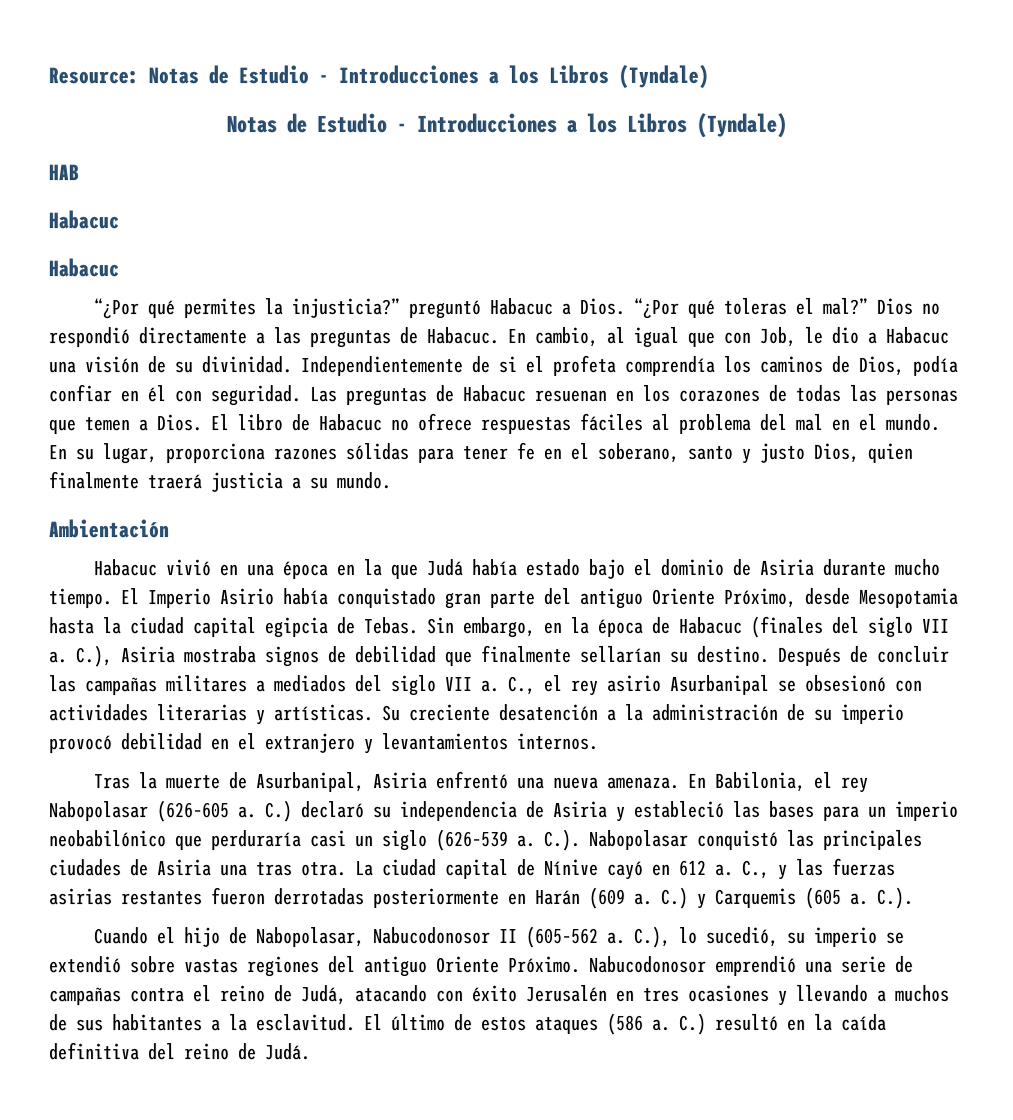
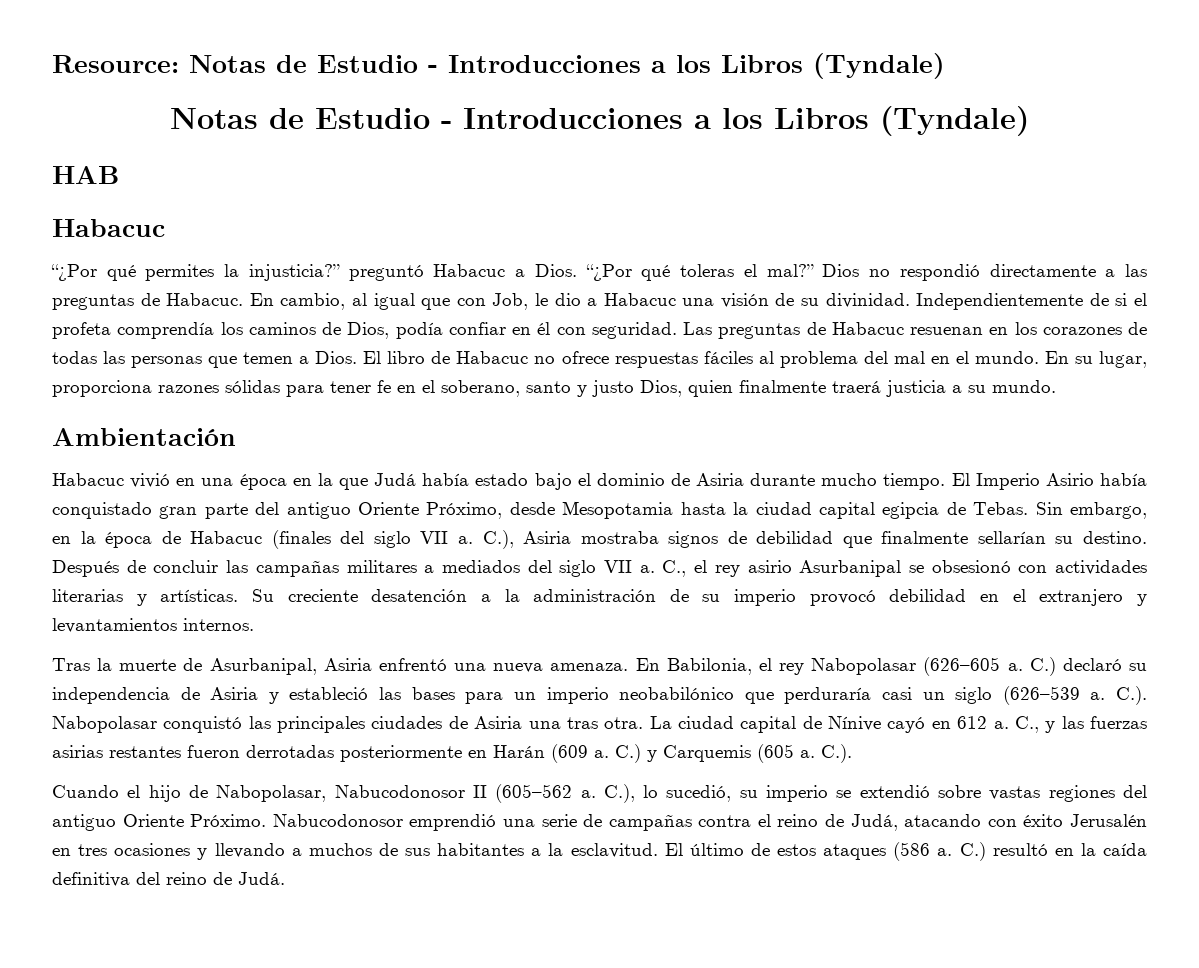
[48,258,119,278] // Habacuc -> (165, 228) none

